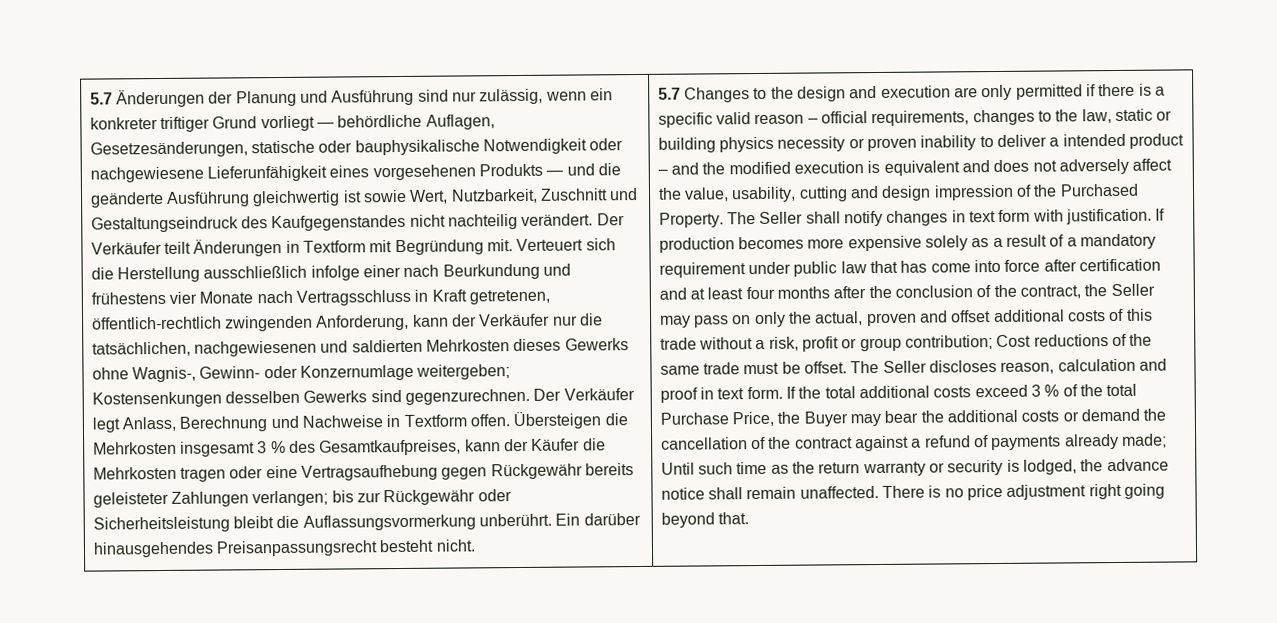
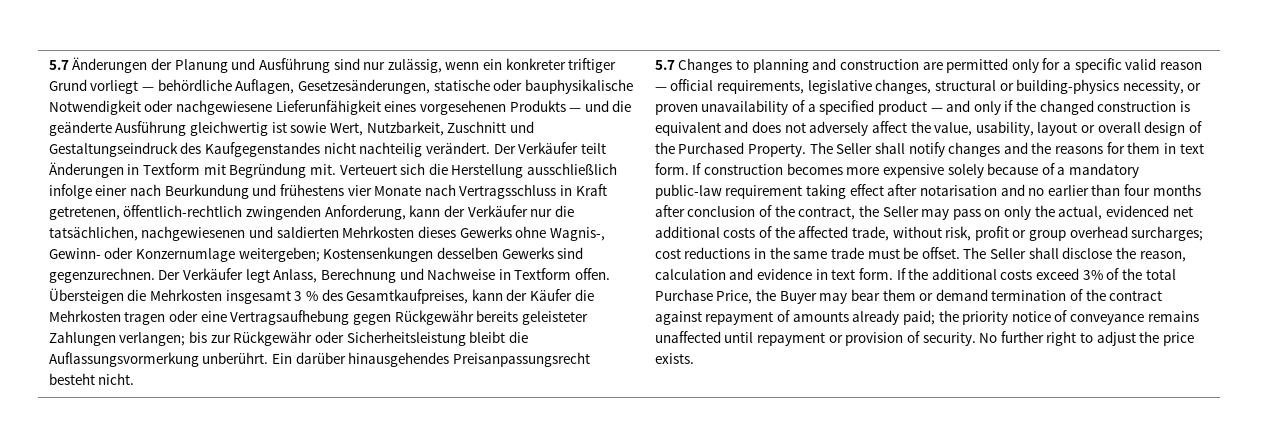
[770,83,1152,102] the design and execution are only permitted if there is -> [752,58,1061,73] planning and construction are permitted only for
[807,118,818,124] – -> [654,87,667,91] —
[972,108,1173,126] [657,133,1184,153] [657,161,864,175] changes to the law, static or building physics necessity or proven inability to deliver a intended product – and the modified execution -> [807,79,1202,94] [654,100,1177,115] legislative changes, structural or building-physics necessity, or proven unavailability of a specified product — and only if the changed construction
[798,184,1014,202] cutting and design impression -> [1037,121,1186,136] layout or overall design
[951,208,1166,225] [658,233,1156,253] [658,258,1161,278] [658,287,744,300] in text form with justification. If production becomes more expensive solely as a result of a mandatory requirement under public law that has come into force after certification and at least -> [1003,142,1204,154] [654,163,1140,178] [654,184,1121,199] and the reasons for them in text form. If construction becomes more expensive solely because of a mandatory public-law requirement taking effect after notarisation and no earlier than
[868,285,892,299] the -> (685, 211) none
[866,308,1153,327] [659,333,1127,352] proven and offset additional costs of this trade without a risk, profit or group contribution; Cost reductions of -> [1106,205,1193,217] [654,226,1204,241] [654,247,766,259] evidenced net additional costs of the affected trade, without risk, profit or group overhead surcharges; cost reductions in
[928,360,997,373] discloses -> [1028,247,1137,259] shall disclose the
[659,387,698,403] proof -> [756,268,812,280] evidence
[824,386,856,399] total -> (929, 274) none
[1030,384,1060,397] 3 % -> [1082,270,1103,280] 3%
[920,408,1167,423] [660,433,1167,452] [660,458,1169,477] [660,483,1165,501] [660,512,750,528] the additional costs or demand the cancellation of the contract against a refund of payments already made; Until such time as the return warranty or security is lodged, the advance notice shall remain unaffected. There is no price adjustment right going beyond that. -> [882,289,1163,301] [654,310,1199,325] [654,331,1195,346] [654,353,694,364] them or demand termination of the contract against repayment of amounts already paid; the priority notice of conveyance remains unaffected until repayment or provision of security. No further right to adjust the price exists.

